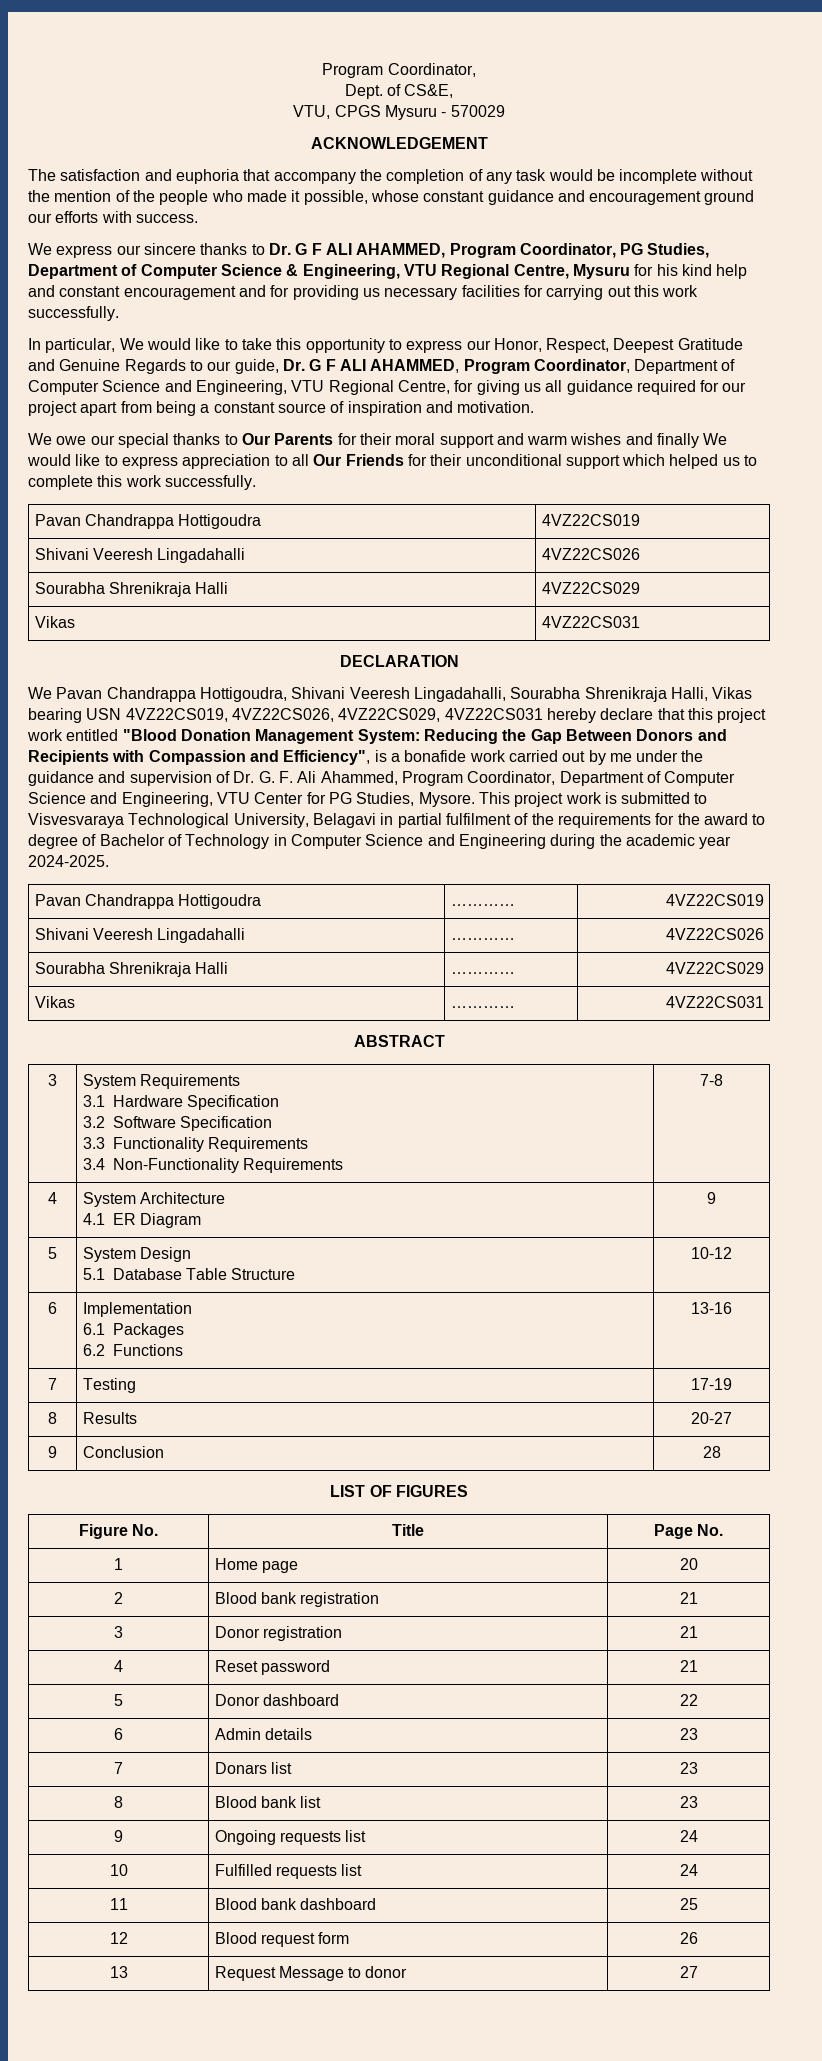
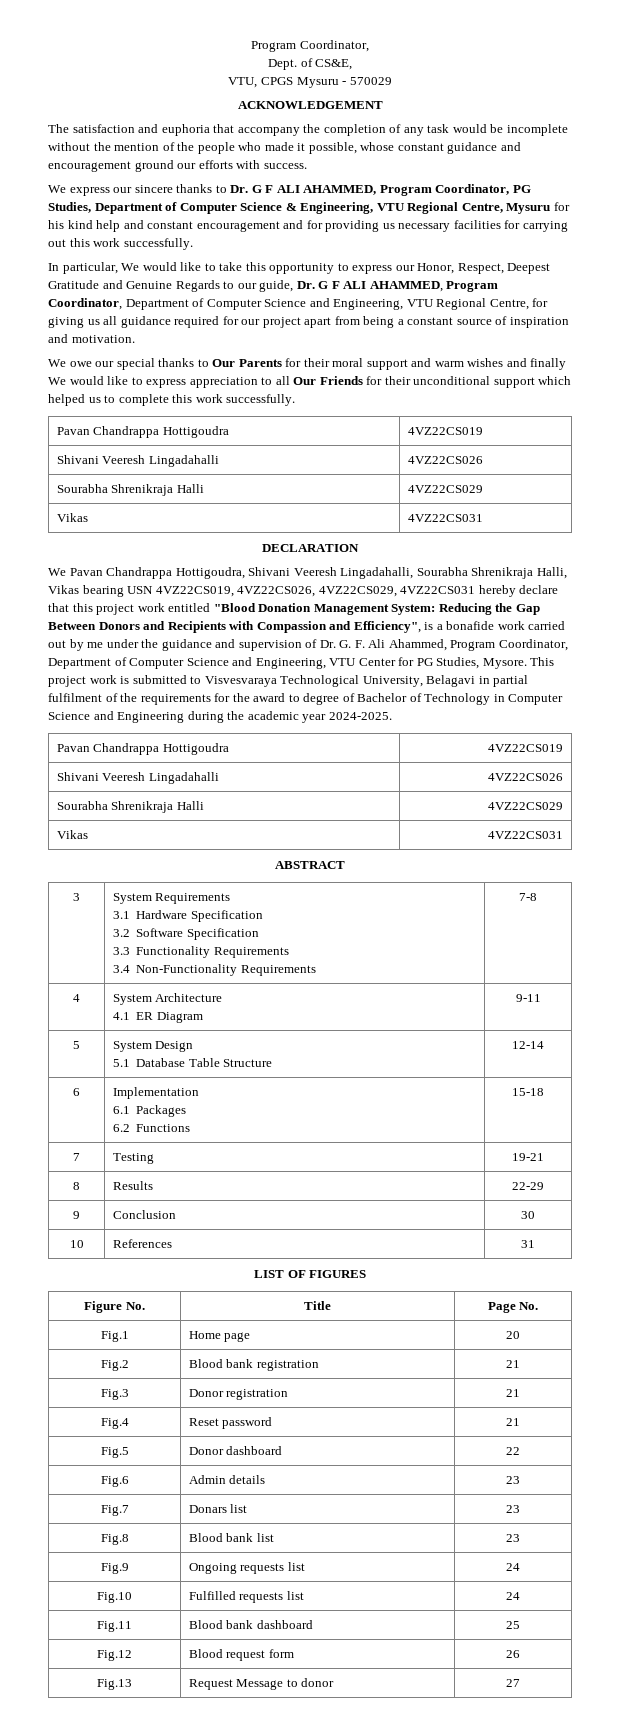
[450,904,515,906] [665,894,764,906] [34,928,246,943] [450,938,515,940] [665,928,764,940] [34,962,229,977] [450,972,515,974] [665,962,764,974] [34,996,75,1008] [450,1006,515,1008] | ………… | 4VZ22CS019 // Shivani Veeresh Lingadahalli | ………… | 4VZ22CS026 // Sourabha Shrenikraja Halli | ………… | 4VZ22CS029 // Vikas | ………… -> [488,744,564,752] [56,772,219,784] [488,773,564,781] [56,801,204,813] [488,802,564,810] [56,830,88,839] | 4VZ22CS019 // Shivani Veeresh Lingadahalli | 4VZ22CS026 // Sourabha Shrenikraja Halli | 4VZ22CS029 // Vikas
[707,1192,716,1204] 9 -> [515,994,541,1002] 9-11
[691,1247,732,1259] 10-12 -> [512,1041,544,1049] 12-14
[691,1302,732,1314] 13-16 -> [512,1088,544,1096] 15-18
[691,1378,732,1390] 17-19 -> [512,1153,544,1161] 19-21
[691,1412,732,1424] 20-27 -> [512,1182,544,1190] 22-29
[702,1446,721,1458] 28 -> [521,1211,535,1219] [69,1240,84,1248] [112,1239,172,1248] [521,1240,535,1248] 30 // 10 | References | 31
[114,1558,123,1570] 1 -> [100,1331,129,1342] Fig.1
[114,1592,123,1604] 2 -> [100,1360,129,1371] Fig.2
[114,1626,123,1638] 3 -> [100,1389,129,1400] Fig.3
[114,1660,123,1672] 4 -> [100,1418,129,1429] Fig.4
[114,1694,123,1706] 5 -> [100,1447,129,1458] Fig.5
[114,1728,123,1740] 6 -> [100,1476,129,1487] Fig.6
[114,1762,123,1774] 7 -> [100,1505,129,1516] Fig.7
[114,1796,123,1808] 8 -> [100,1534,129,1545] Fig.8
[114,1830,123,1842] 9 -> [100,1563,129,1574] Fig.9
[109,1864,128,1876] 10 -> [97,1592,132,1603] Fig.10
[109,1898,128,1910] 11 -> [97,1621,132,1632] Fig.11
[109,1932,128,1944] 12 -> [97,1650,132,1661] Fig.12
[109,1966,128,1978] 13 -> [97,1679,132,1690] Fig.13

